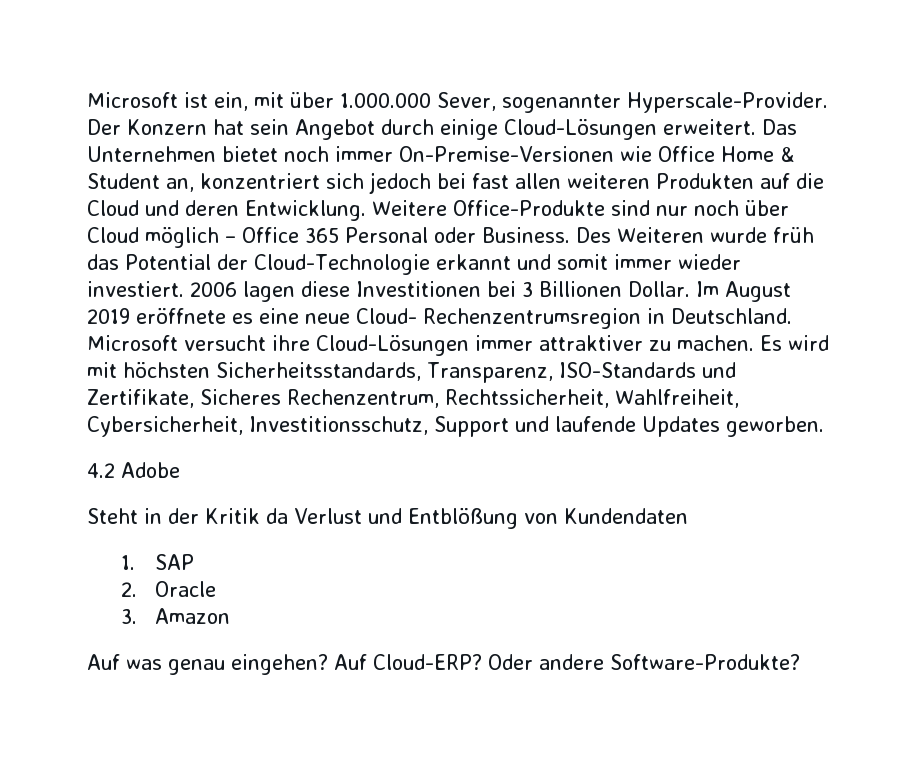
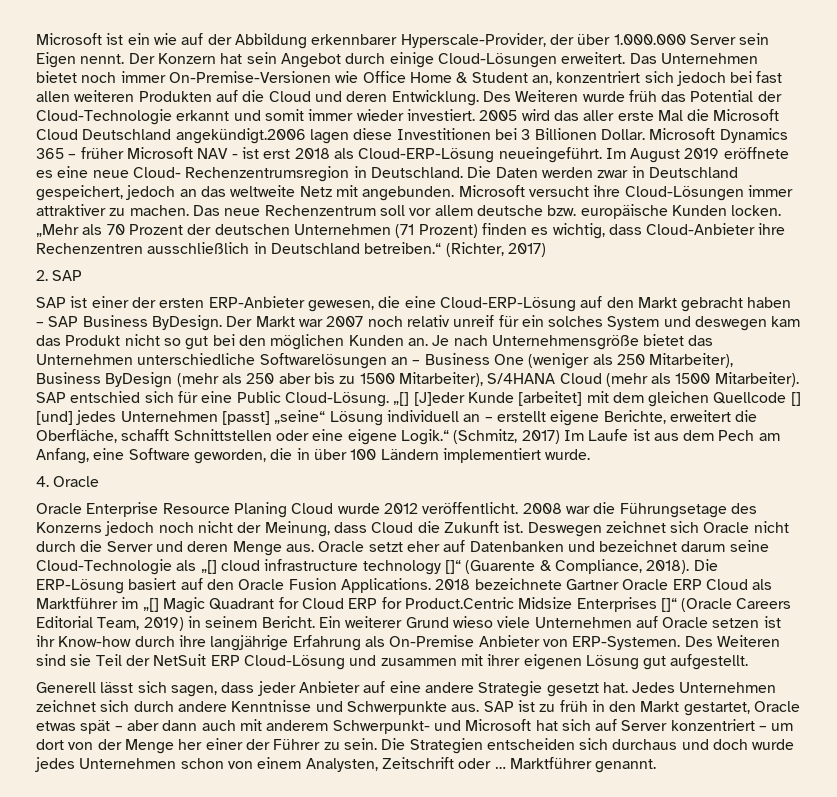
[214,92,828,113] ein, mit über 1.000.000 Sever, sogenannter Hyperscale-Provider. -> [127,33,770,49] [36,52,125,68] ein wie auf der Abbildung erkennbarer Hyperscale-Provider, der über 1.000.000 Server sein Eigen nennt.
[372,200,789,216] [87,226,570,248] Weitere Office-Produkte sind nur noch über Cloud möglich – Office 365 Personal oder Business. -> (479, 98) none
[190,282,237,297] 2006 -> [479,109,780,121] [36,128,306,144] 2005 wird das aller erste Mal die Microsoft Cloud Deutschland angekündigt.2006
(690, 289) none -> [649,128,788,143] [36,147,602,163] Microsoft Dynamics 365 – früher Microsoft NAV - ist erst 2018 als Cloud-ERP-Lösung neueingeführt.
(792, 316) none -> [467,166,738,178] [36,185,455,201] Die Daten werden zwar in Deutschland gespeichert, jedoch an das weltweite Netz mit angebunden.
[760,335,829,351] [87,361,736,383] [87,389,739,408] [87,416,824,437] [87,462,180,478] [87,507,688,529] [121,554,195,570] [121,581,217,597] [121,608,231,624] [87,654,800,675] Es wird mit höchsten Sicherheitsstandards, Transparenz, ISO-Standards und Zertifikate, Sicheres Rechenzentrum, Rechtssicherheit, Wahlfreiheit, Cybersicherheit, Investitionsschutz, Support und laufende Updates geworben. // 4.2 Adobe // Steht in der Kritik da Verlust und Entblößung von Kundendaten // 1. SAP // 2. Oracle // 3. Amazon // Auf was genau eingehen? Auf Cloud-ERP? Oder andere Software-Produkte? -> [192,204,782,219] [36,223,786,239] [36,242,546,257] [36,270,83,281] [36,296,792,312] [36,315,801,331] [36,334,714,350] [36,353,734,369] [36,372,799,388] [36,391,801,407] [36,410,758,426] [36,429,780,445] [36,448,591,464] [36,476,100,487] [36,502,757,518] [36,521,789,537] [36,540,769,556] [36,559,718,575] [36,578,773,594] [36,597,792,613] [36,616,781,631] [36,635,780,651] [36,654,749,670] [36,681,777,697] [36,700,801,716] [36,719,794,734] [36,738,795,754] [35,757,657,773] Das neue Rechenzentrum soll vor allem deutsche bzw. europäische Kunden locken. „Mehr als 70 Prozent der deutschen Unternehmen (71 Prozent) finden es wichtig, dass Cloud-Anbieter ihre Rechenzentren ausschließlich in Deutschland betreiben.“ (Richter, 2017) // 2. SAP // SAP ist einer der ersten ERP-Anbieter gewesen, die eine Cloud-ERP-Lösung auf den Markt gebracht haben – SAP Business ByDesign. Der Markt war 2007 noch relativ unreif für ein solches System und deswegen kam das Produkt nicht so gut bei den möglichen Kunden an. Je nach Unternehmensgröße bietet das Unternehmen unterschiedliche Softwarelösungen an – Business One (weniger als 250 Mitarbeiter), Business ByDesign (mehr als 250 aber bis zu 1500 Mitarbeiter), S/4HANA Cloud (mehr als 1500 Mitarbeiter). SAP entschied sich für eine Public Cloud-Lösung. „[] [J]eder Kunde [arbeitet] mit dem gleichen Quellcode [] [und] jedes Unternehmen [passt] „seine“ Lösung individuell an – erstellt eigene Berichte, erweitert die Oberfläche, schafft Schnittstellen oder eine eigene Logik.“ (Schmitz, 2017) Im Laufe ist aus dem Pech am Anfang, eine Software geworden, die in über 100 Ländern implementiert wurde. // 4. Oracle // Oracle Enterprise Resource Planing Cloud wurde 2012 veröffentlicht. 2008 war die Führungsetage des Konzerns jedoch noch nicht der Meinung, dass Cloud die Zukunft ist. Deswegen zeichnet sich Oracle nicht durch die Server und deren Menge aus. Oracle setzt eher auf Datenbanken und bezeichnet darum seine Cloud-Technologie als „[] cloud infrastructure technology []“ (Guarente & Compliance, 2018). Die ERP-Lösung basiert auf den Oracle Fusion Applications. 2018 bezeichnete Gartner Oracle ERP Cloud als Marktführer im „[] Magic Quadrant for Cloud ERP for Product.Centric Midsize Enterprises []“ (Oracle Careers Editorial Team, 2019) in seinem Bericht. Ein weiterer Grund wieso viele Unternehmen auf Oracle setzen ist ihr Know-how durch ihre langjährige Erfahrung als On-Premise Anbieter von ERP-Systemen. Des Weiteren sind sie Teil der NetSuit ERP Cloud-Lösung und zusammen mit ihrer eigenen Lösung gut aufgestellt. // Generell lässt sich sagen, dass jeder Anbieter auf eine andere Strategie gesetzt hat. Jedes Unternehmen zeichnet sich durch andere Kenntnisse und Schwerpunkte aus. SAP ist zu früh in den Markt gestartet, Oracle etwas spät – aber dann auch mit anderem Schwerpunkt- und Microsoft hat sich auf Server konzentriert – um dort von der Menge her einer der Führer zu sein. Die Strategien entscheiden sich durchaus und doch wurde jedes Unternehmen schon von einem Analysten, Zeitschrift oder … Marktführer genannt.

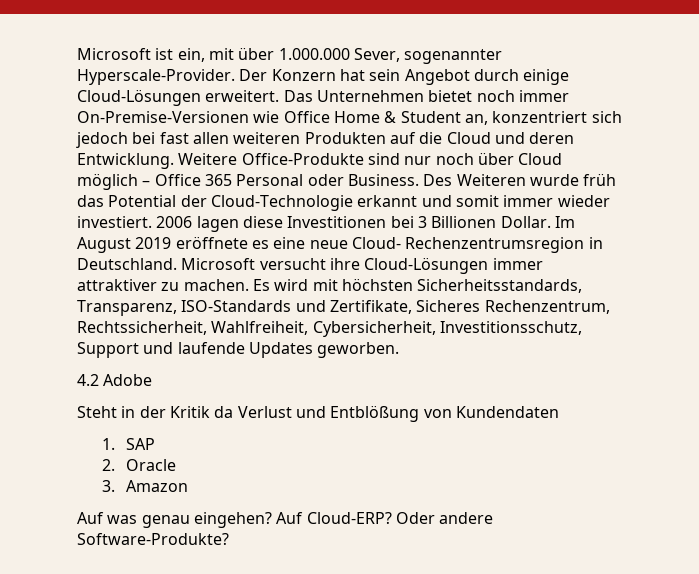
[127,33,770,49] [36,52,125,68] ein wie auf der Abbildung erkennbarer Hyperscale-Provider, der über 1.000.000 Server sein Eigen nennt. -> [177,47,503,64] [77,69,235,85] ein, mit über 1.000.000 Sever, sogenannter Hyperscale-Provider.
(479, 98) none -> [178,152,563,165] [77,173,419,190] Weitere Office-Produkte sind nur noch über Cloud möglich – Office 365 Personal oder Business.
[479,109,780,121] [36,128,306,144] 2005 wird das aller erste Mal die Microsoft Cloud Deutschland angekündigt.2006 -> [156,216,193,228] 2006
[649,128,788,143] [36,147,602,163] Microsoft Dynamics 365 – früher Microsoft NAV - ist erst 2018 als Cloud-ERP-Lösung neueingeführt. -> (551, 222) none
[467,166,738,178] [36,185,455,201] Die Daten werden zwar in Deutschland gespeichert, jedoch an das weltweite Netz mit angebunden. -> (177, 264) none
[192,204,782,219] [36,223,786,239] [36,242,546,257] [36,270,83,281] [36,296,792,312] [36,315,801,331] [36,334,714,350] [36,353,734,369] [36,372,799,388] [36,391,801,407] [36,410,758,426] [36,429,780,445] [36,448,591,464] [36,476,100,487] [36,502,757,518] [36,521,789,537] [36,540,769,556] [36,559,718,575] [36,578,773,594] [36,597,792,613] [36,616,781,631] [36,635,780,651] [36,654,749,670] [36,681,777,697] [36,700,801,716] [36,719,794,734] [36,738,795,754] [35,757,657,773] Das neue Rechenzentrum soll vor allem deutsche bzw. europäische Kunden locken. „Mehr als 70 Prozent der deutschen Unternehmen (71 Prozent) finden es wichtig, dass Cloud-Anbieter ihre Rechenzentren ausschließlich in Deutschland betreiben.“ (Richter, 2017) // 2. SAP // SAP ist einer der ersten ERP-Anbieter gewesen, die eine Cloud-ERP-Lösung auf den Markt gebracht haben – SAP Business ByDesign. Der Markt war 2007 noch relativ unreif für ein solches System und deswegen kam das Produkt nicht so gut bei den möglichen Kunden an. Je nach Unternehmensgröße bietet das Unternehmen unterschiedliche Softwarelösungen an – Business One (weniger als 250 Mitarbeiter), Business ByDesign (mehr als 250 aber bis zu 1500 Mitarbeiter), S/4HANA Cloud (mehr als 1500 Mitarbeiter). SAP entschied sich für eine Public Cloud-Lösung. „[] [J]eder Kunde [arbeitet] mit dem gleichen Quellcode [] [und] jedes Unternehmen [passt] „seine“ Lösung individuell an – erstellt eigene Berichte, erweitert die Oberfläche, schafft Schnittstellen oder eine eigene Logik.“ (Schmitz, 2017) Im Laufe ist aus dem Pech am Anfang, eine Software geworden, die in über 100 Ländern implementiert wurde. // 4. Oracle // Oracle Enterprise Resource Planing Cloud wurde 2012 veröffentlicht. 2008 war die Führungsetage des Konzerns jedoch noch nicht der Meinung, dass Cloud die Zukunft ist. Deswegen zeichnet sich Oracle nicht durch die Server und deren Menge aus. Oracle setzt eher auf Datenbanken und bezeichnet darum seine Cloud-Technologie als „[] cloud infrastructure technology []“ (Guarente & Compliance, 2018). Die ERP-Lösung basiert auf den Oracle Fusion Applications. 2018 bezeichnete Gartner Oracle ERP Cloud als Marktführer im „[] Magic Quadrant for Cloud ERP for Product.Centric Midsize Enterprises []“ (Oracle Careers Editorial Team, 2019) in seinem Bericht. Ein weiterer Grund wieso viele Unternehmen auf Oracle setzen ist ihr Know-how durch ihre langjährige Erfahrung als On-Premise Anbieter von ERP-Systemen. Des Weiteren sind sie Teil der NetSuit ERP Cloud-Lösung und zusammen mit ihrer eigenen Lösung gut aufgestellt. // Generell lässt sich sagen, dass jeder Anbieter auf eine andere Strategie gesetzt hat. Jedes Unternehmen zeichnet sich durch andere Kenntnisse und Schwerpunkte aus. SAP ist zu früh in den Markt gestartet, Oracle etwas spät – aber dann auch mit anderem Schwerpunkt- und Microsoft hat sich auf Server konzentriert – um dort von der Menge her einer der Führer zu sein. Die Strategien entscheiden sich durchaus und doch wurde jedes Unternehmen schon von einem Analysten, Zeitschrift oder … Marktführer genannt. -> [252,278,583,293] [77,300,610,316] [77,321,582,337] [77,342,400,358] [77,374,153,386] [77,405,559,422] [101,438,155,450] [101,459,176,471] [101,480,188,492] [77,512,494,528] [77,533,229,545] Es wird mit höchsten Sicherheitsstandards, Transparenz, ISO-Standards und Zertifikate, Sicheres Rechenzentrum, Rechtssicherheit, Wahlfreiheit, Cybersicherheit, Investitionsschutz, Support und laufende Updates geworben. // 4.2 Adobe // Steht in der Kritik da Verlust und Entblößung von Kundendaten // 1. SAP // 2. Oracle // 3. Amazon // Auf was genau eingehen? Auf Cloud-ERP? Oder andere Software-Produkte?

